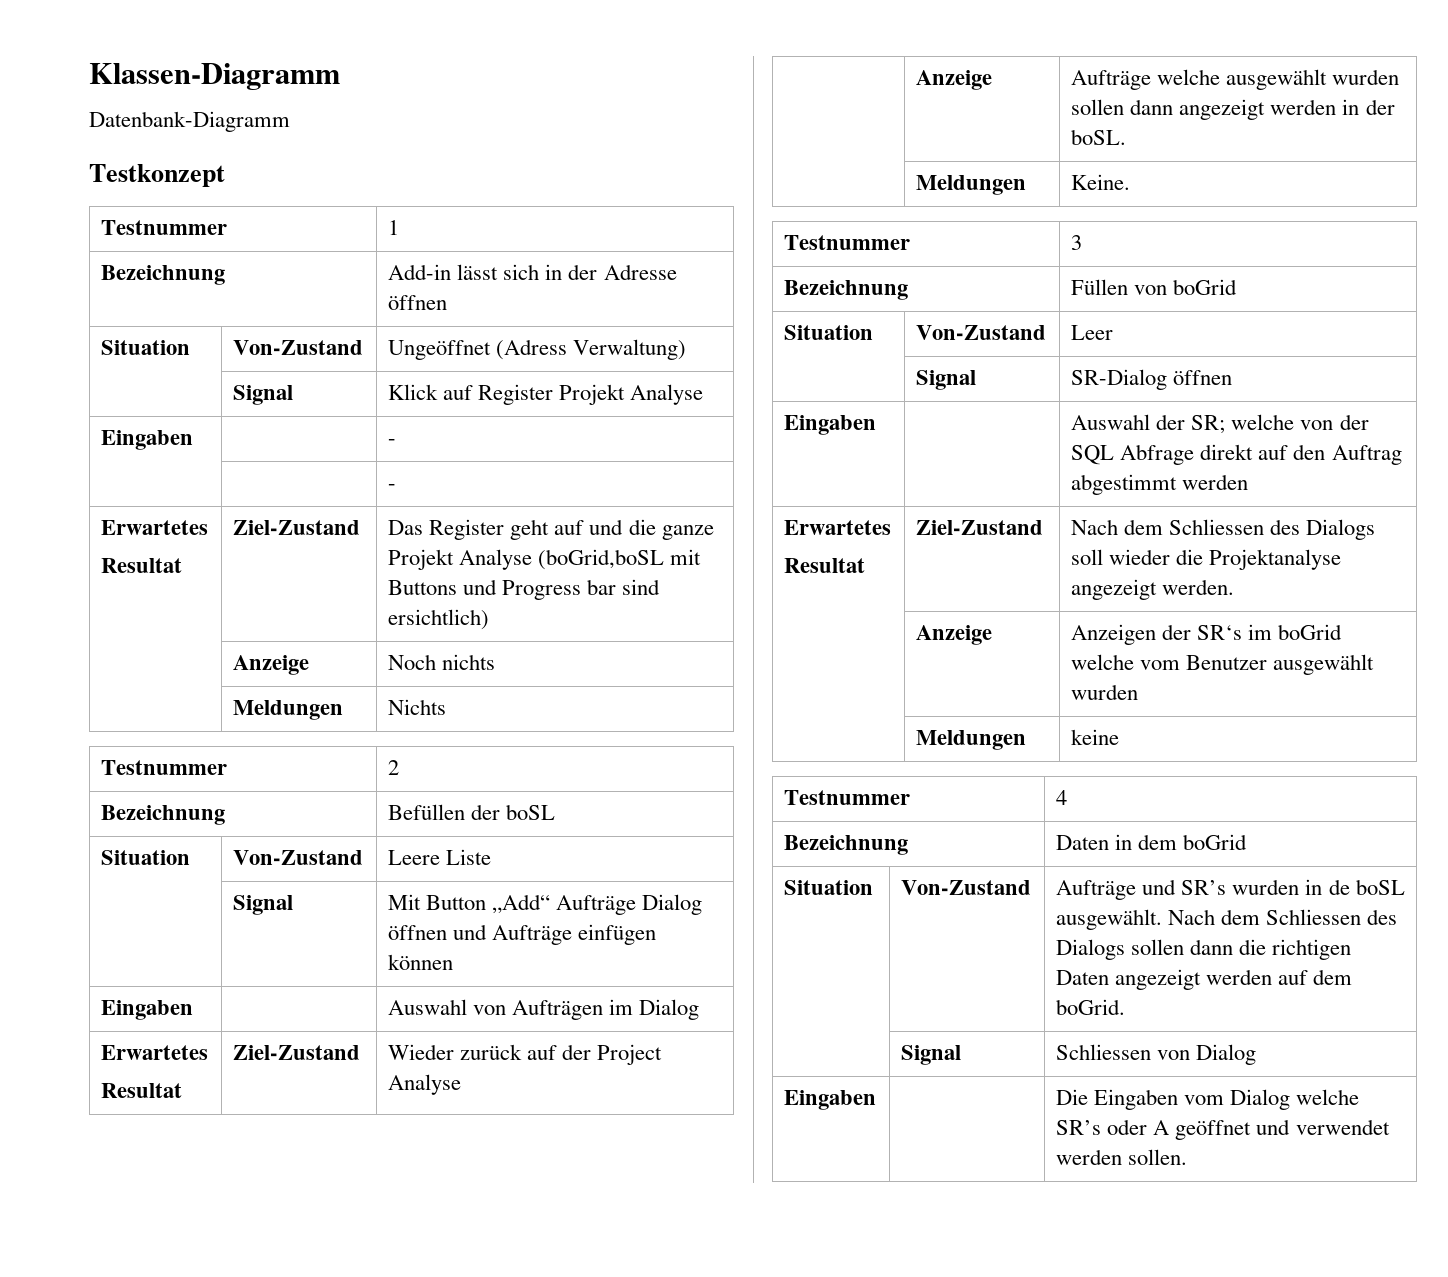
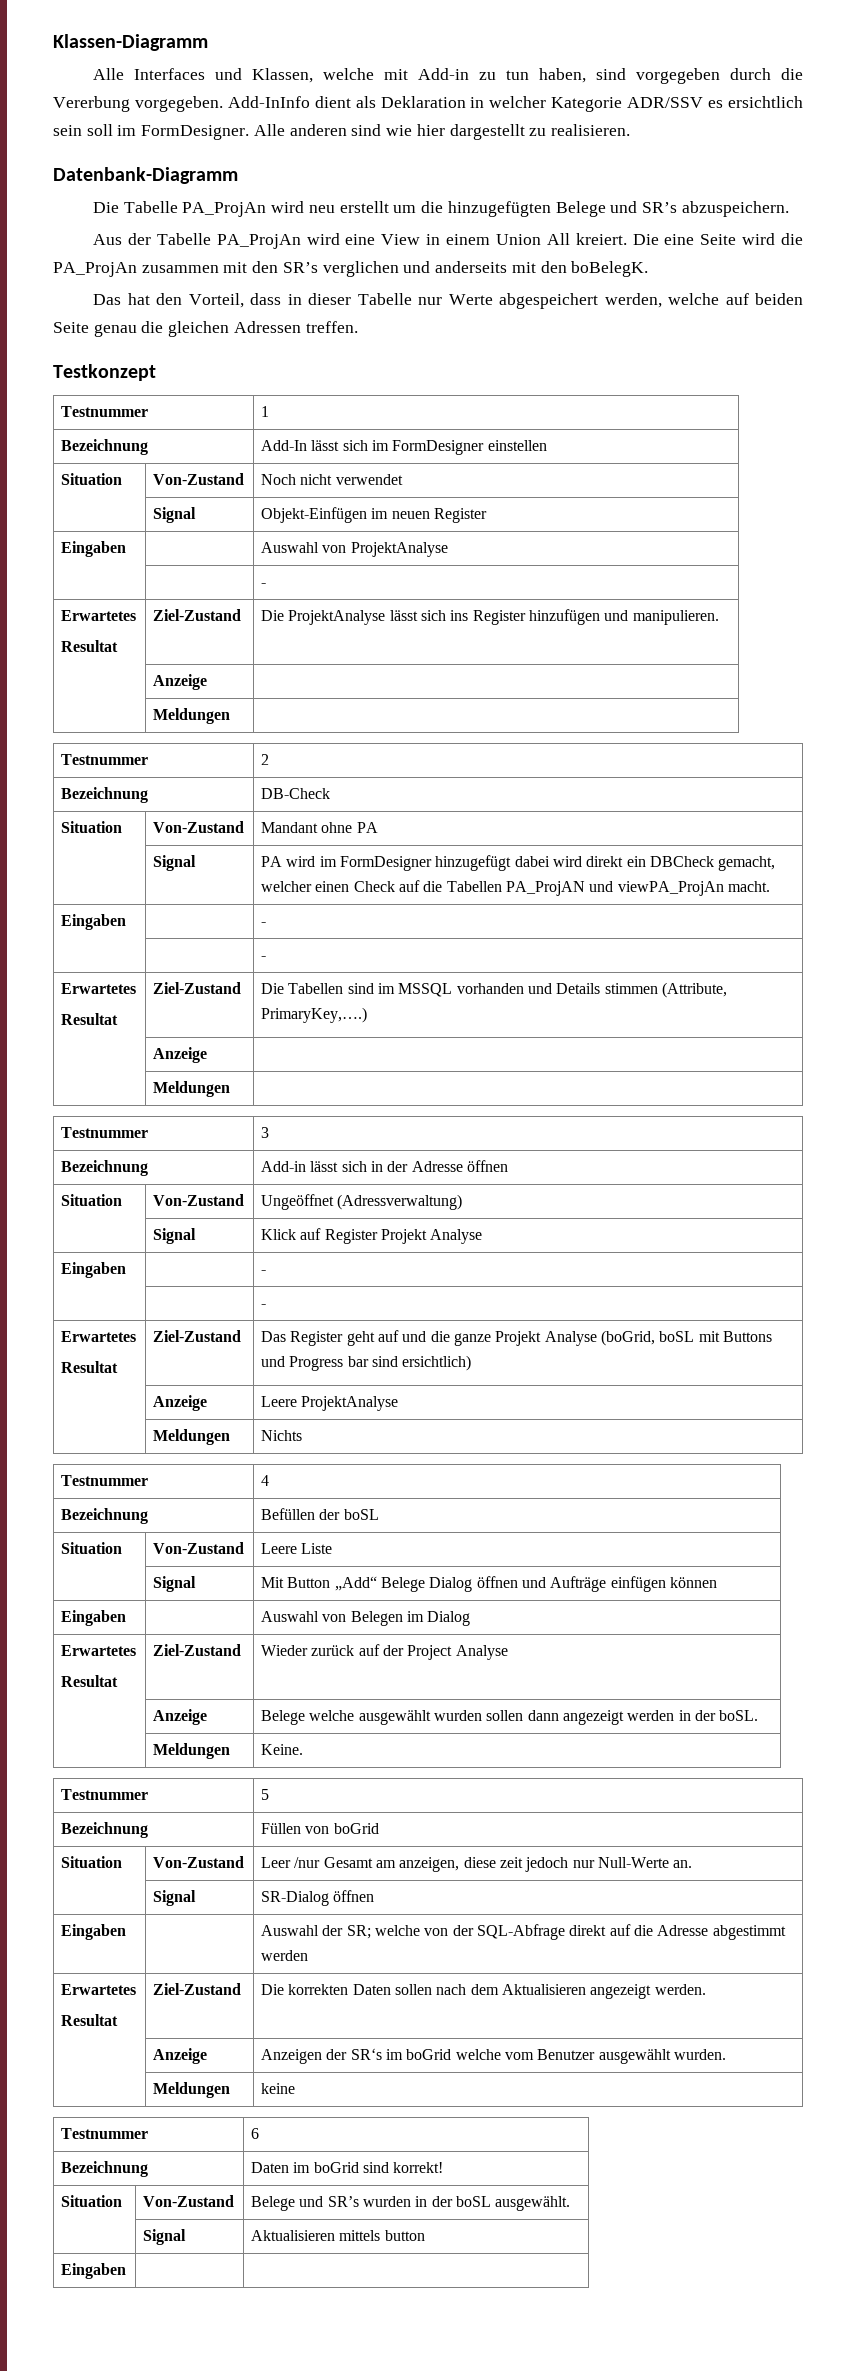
[89,111,290,132] [89,164,225,187] [101,220,228,235] [388,220,400,235] Datenbank-Diagramm // Testkonzept // Testnummer | 1 -> [93,68,803,84] [53,96,804,112] [53,124,630,140] [53,167,238,184] [93,201,789,217] [93,233,803,249] [53,261,649,277] [93,293,803,309] [53,321,358,337] [53,364,156,381] [61,406,149,417] [261,406,270,417] [61,439,149,455] [261,440,547,455] [61,473,123,485] [153,473,245,485] [261,474,403,485] [153,507,197,523] [261,507,488,523] [61,541,127,557] [261,542,448,557] [261,583,267,587] [61,610,137,621] [61,640,119,652] [153,609,242,621] [261,609,719,625] [153,674,208,690] [153,708,231,724] [61,754,149,765] [261,754,270,765] [61,787,149,803] [261,788,331,799] [61,821,123,833] [153,821,245,833] [261,822,378,833] [153,855,197,871] [261,855,776,871] [261,880,770,896] [61,914,127,930] [261,922,267,926] [261,956,267,960] [61,983,137,994] [61,1013,119,1025] [153,982,242,994] [261,982,727,998] [261,1007,368,1023] [153,1047,208,1063] [153,1081,231,1097] [61,1127,149,1138] [261,1127,270,1138] Alle Interfaces und Klassen, welche mit Add-in zu tun haben, sind vorgegeben durch die Vererbung vorgegeben. Add-InInfo dient als Deklaration in welcher Kategorie ADR/SSV es ersichtlich sein soll im FormDesigner. Alle anderen sind wie hier dargestellt zu realisieren. // Datenbank-Diagramm // Die Tabelle PA_ProjAn wird neu erstellt um die hinzugefügten Belege und SR’s abzuspeichern. // Aus der Tabelle PA_ProjAn wird eine View in einem Union All kreiert. Die eine Seite wird die PA_ProjAn zusammen mit den SR’s verglichen und anderseits mit den boBelegK. // Das hat den Vorteil, dass in dieser Tabelle nur Werte abgespeichert werden, welche auf beiden Seite genau die gleichen Adressen treffen. // Testkonzept // Testnummer | 1 // Bezeichnung | Add-In lässt sich im FormDesigner einstellen // Situation | Von-Zustand | Noch nicht verwendet // | Signal | Objekt-Einfügen im neuen Register // Eingaben | | Auswahl von ProjektAnalyse // | | - // Erwartetes // Resultat | Ziel-Zustand | Die ProjektAnalyse lässt sich ins Register hinzufügen und manipulieren. // | Anzeige | // | Meldungen | // Testnummer | 2 // Bezeichnung | DB-Check // Situation | Von-Zustand | Mandant ohne PA // | Signal | PA wird im FormDesigner hinzugefügt dabei wird direkt ein DBCheck gemacht, welcher einen Check auf die Tabellen PA_ProjAN und viewPA_ProjAn macht. // Eingaben | | - // | | - // Erwartetes // Resultat | Ziel-Zustand | Die Tabellen sind im MSSQL vorhanden und Details stimmen (Attribute, PrimaryKey,….) // | Anzeige | // | Meldungen | // Testnummer | 3
[496,339,687,360] (Adress Verwaltung) -> [337,1194,463,1210] (Adressverwaltung)
[538,549,665,570] (boGrid,boSL -> [600,1330,695,1346] (boGrid, boSL
[388,654,496,670] Noch nichts -> [261,1396,399,1411] Leere ProjektAnalyse
[388,760,400,775] 2 -> [261,1475,270,1486] 4
[556,895,637,915] Aufträge -> [381,1577,426,1592] Belege
[512,1000,604,1020] Aufträgen -> [350,1611,403,1626] Belegen
[1071,70,1152,90] Aufträge -> [261,1710,306,1725] Belege
[1071,235,1083,250] 3 -> [261,1789,270,1800] 5
(1114, 332) none -> [294,1857,693,1872] /nur Gesamt am anzeigen, diese zeit jedoch nur Null-Werte an.
[1071,444,1402,465] SQL Abfrage direkt auf den Auftrag -> [476,1924,709,1940] SQL-Abfrage direkt auf die Adresse
[1071,519,1376,540] [1071,549,1342,570] Nach dem Schliessen des Dialogs soll wieder die Projektanalyse -> [261,1984,586,1995] Die korrekten Daten sollen nach dem Aktualisieren
[1071,684,1139,700] wurden -> [673,2049,726,2060] wurden.
[1056,790,1068,805] 4 -> [251,2128,260,2139] 6
[1115,834,1248,850] [784,880,874,895] [901,880,1032,895] [1056,880,1137,900] in dem boGrid // Situation | Von-Zustand | Aufträge -> [293,2162,444,2173] [61,2195,123,2207] [143,2195,235,2207] [251,2196,296,2211] im boGrid sind korrekt! // Situation | Von-Zustand | Belege
[1328,879,1350,895] de -> [431,2196,453,2207] der
[1168,909,1398,925] [1056,939,1352,960] [1056,969,1353,990] [1056,999,1126,1015] [901,1045,962,1065] [1056,1044,1257,1065] [784,1090,877,1110] [1056,1089,1360,1110] [1056,1119,1390,1140] [1056,1149,1188,1165] Nach dem Schliessen des Dialogs sollen dann die richtigen Daten angezeigt werden auf dem boGrid. // | Signal | Schliessen von Dialog // Eingaben | | Die Eingaben vom Dialog welche SR’s oder A geöffnet und verwendet werden sollen. -> [143,2229,187,2245] [251,2230,425,2241] [61,2263,127,2279] // | Signal | Aktualisieren mittels button // Eingaben | |

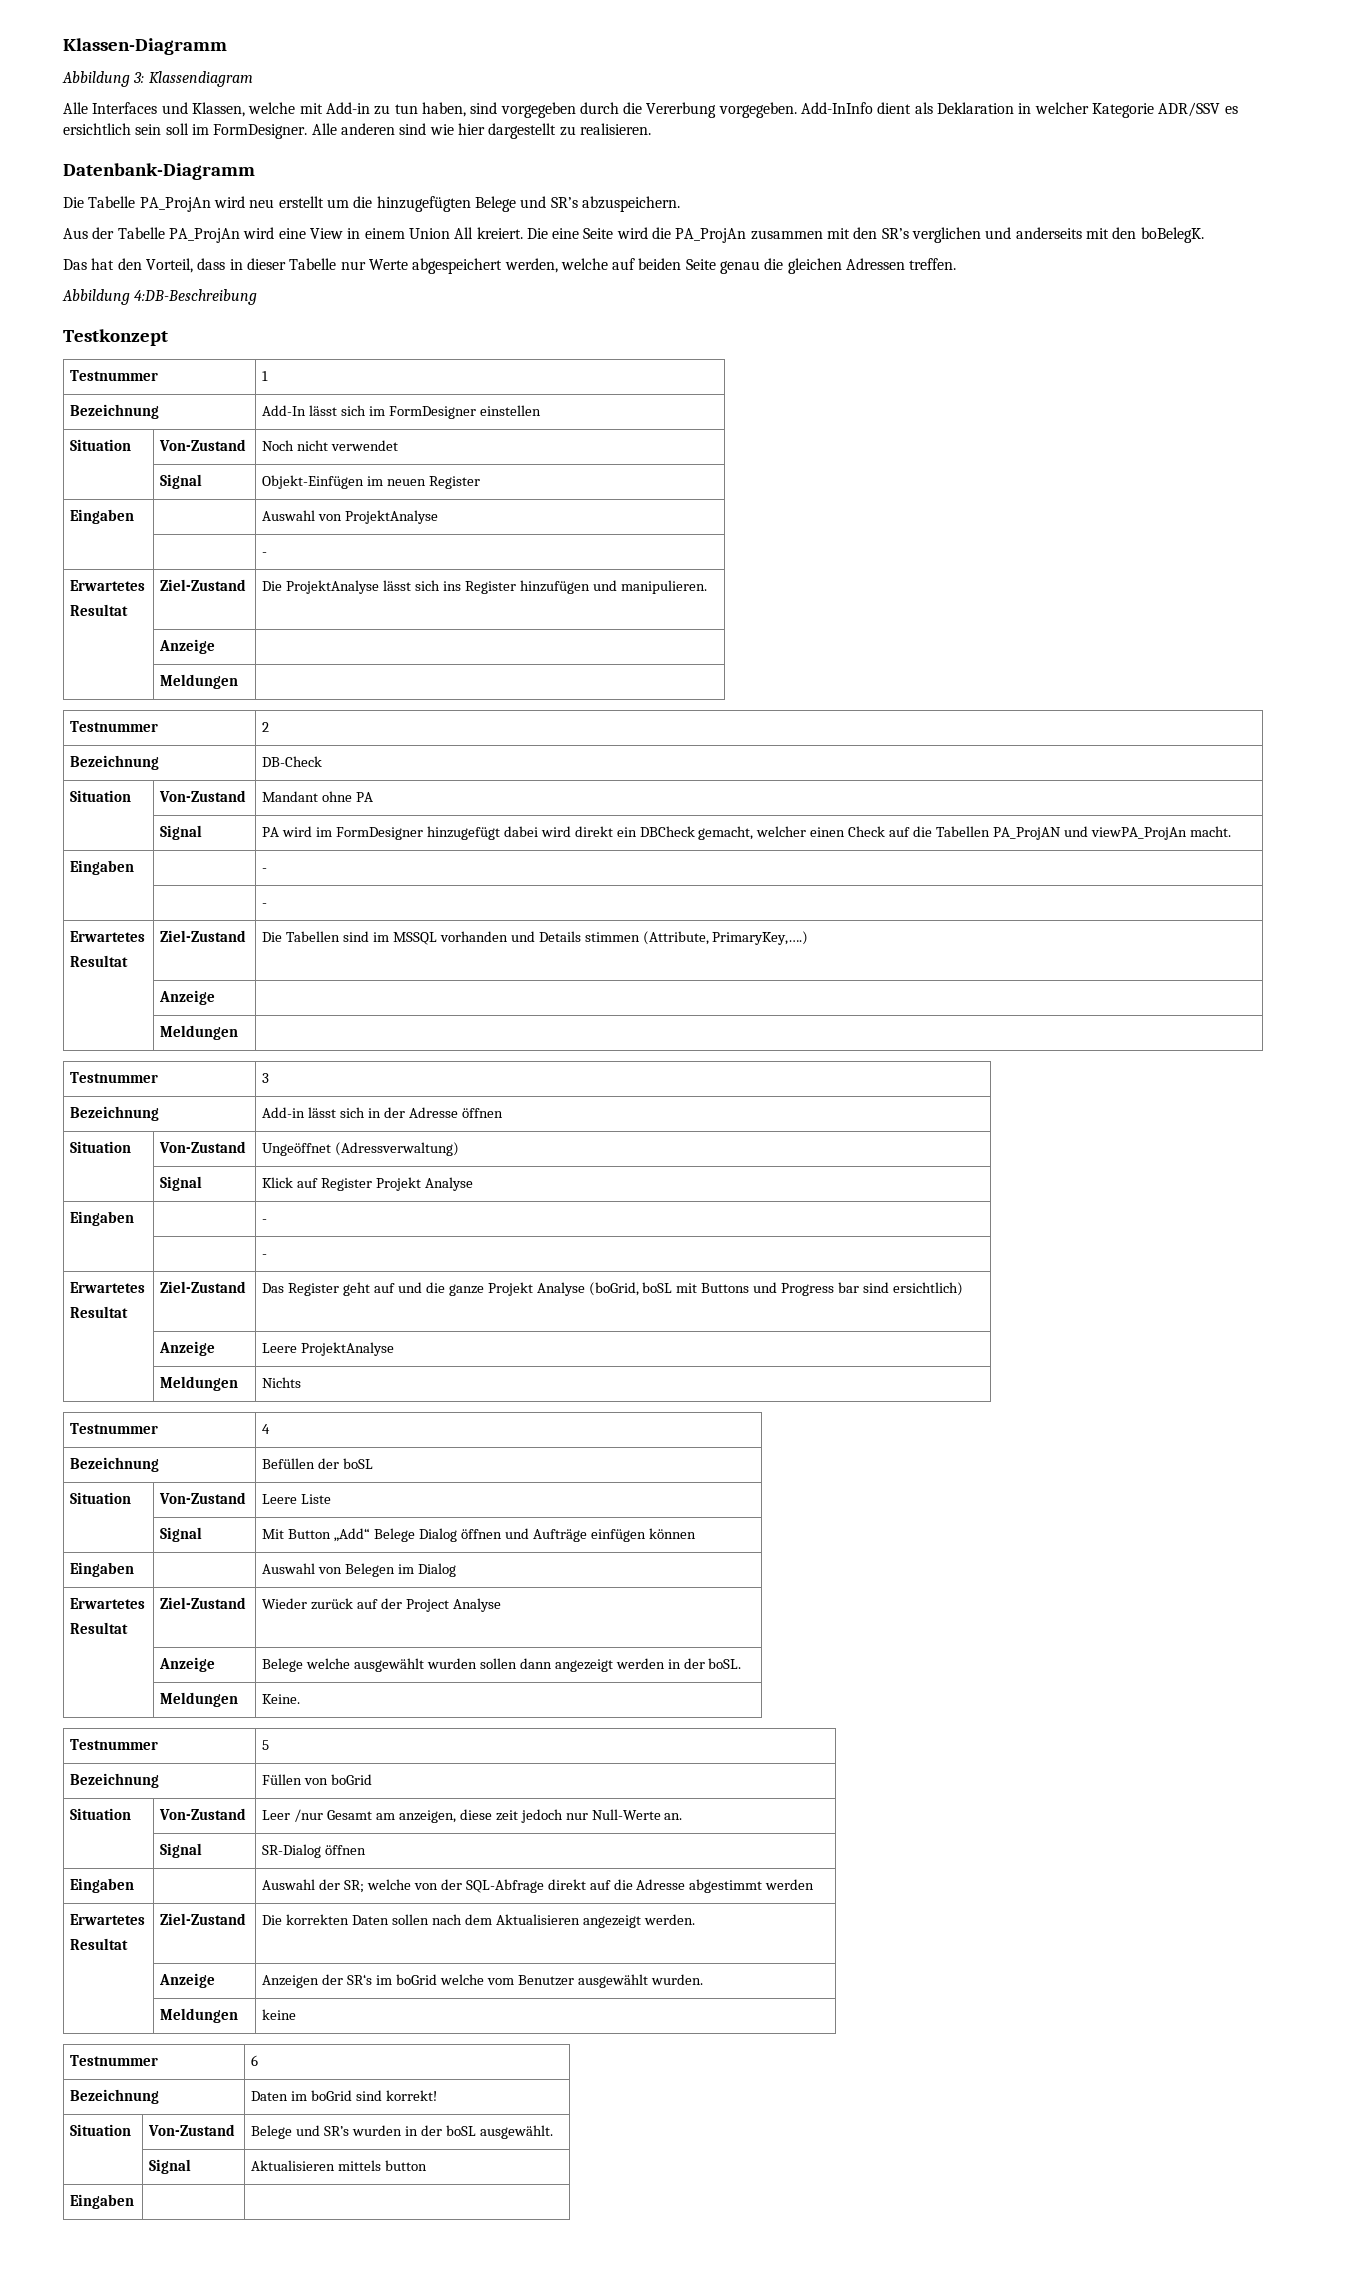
(208, 42) none -> [62,71,253,87] // Abbildung 3: Klassendiagram
(358, 327) none -> [62,289,258,305] // Abbildung 4:DB-Beschreibung

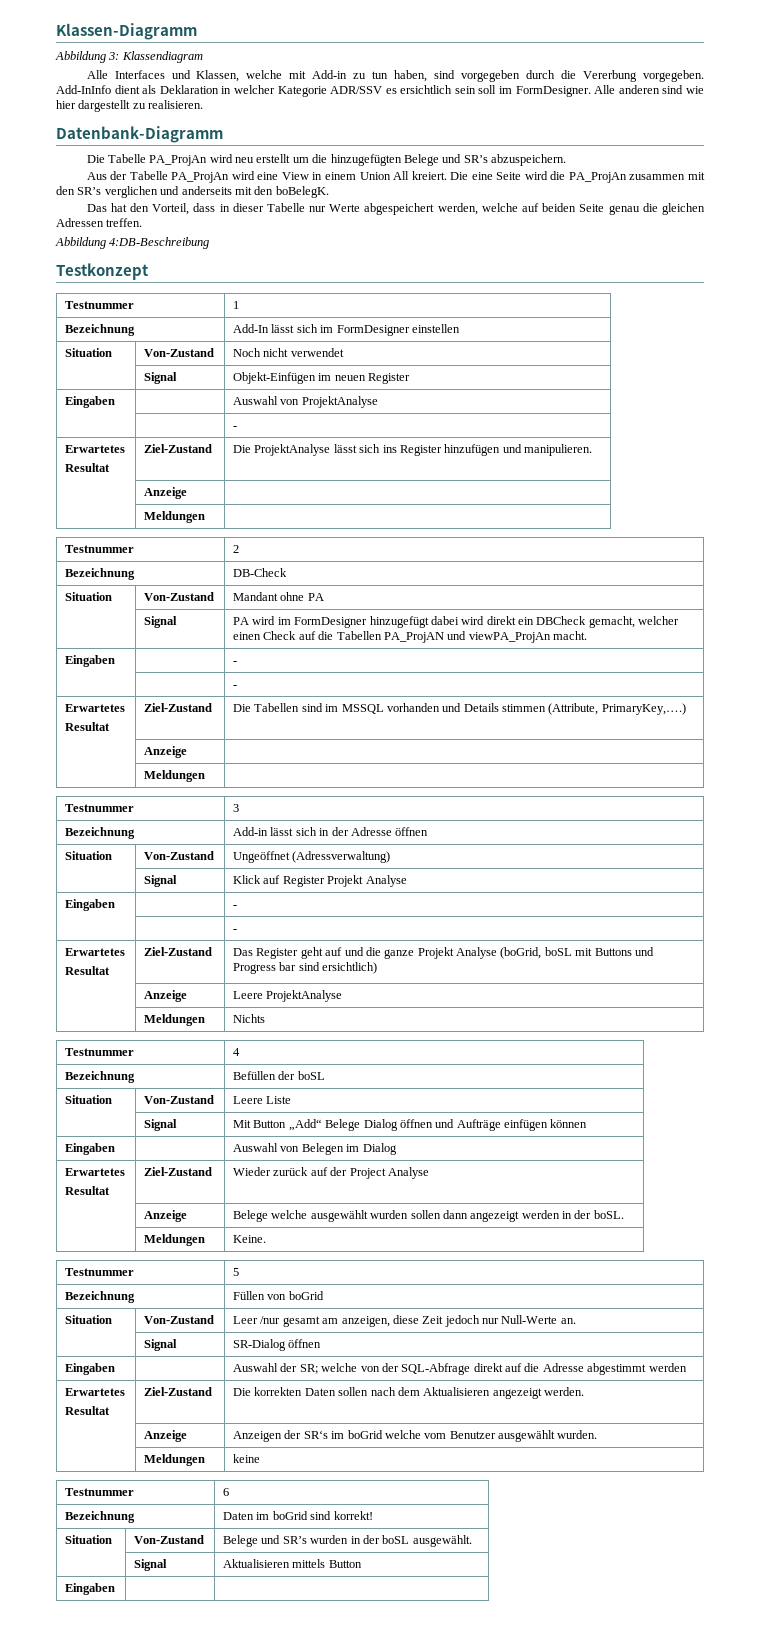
[327,1810,373,1820] Gesamt -> [282,1316,320,1327] gesamt
[495,1810,518,1821] zeit -> [422,1316,444,1324] Zeit
[385,2160,428,2171] button -> [328,1560,362,1568] Button

